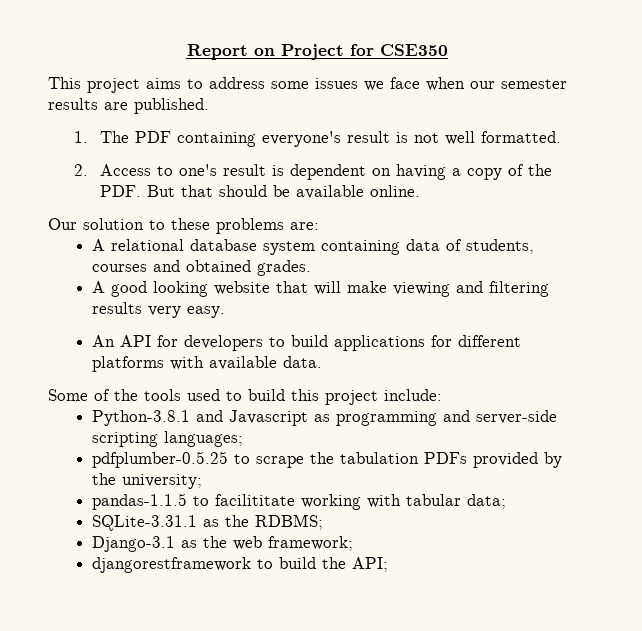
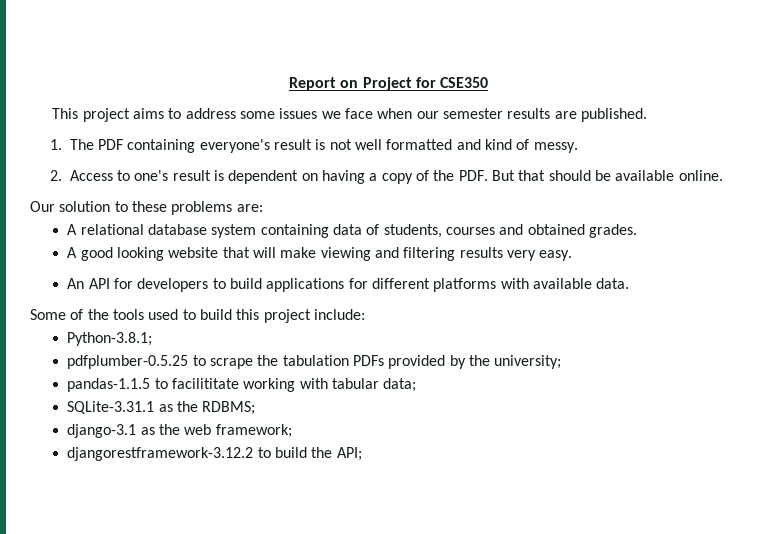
[480,131,561,143] formatted. -> [386,139,578,153] formatted and kind of messy.
[91,410,557,426] [91,431,243,447] Python-3.8.1 and Javascript as programming and server-side scripting languages; -> [67,332,153,346] Python-3.8.1;
[91,536,175,552] Django-3.1 -> [67,424,137,438] django-3.1
[91,557,251,573] djangorestframework -> [67,447,254,461] djangorestframework-3.12.2

